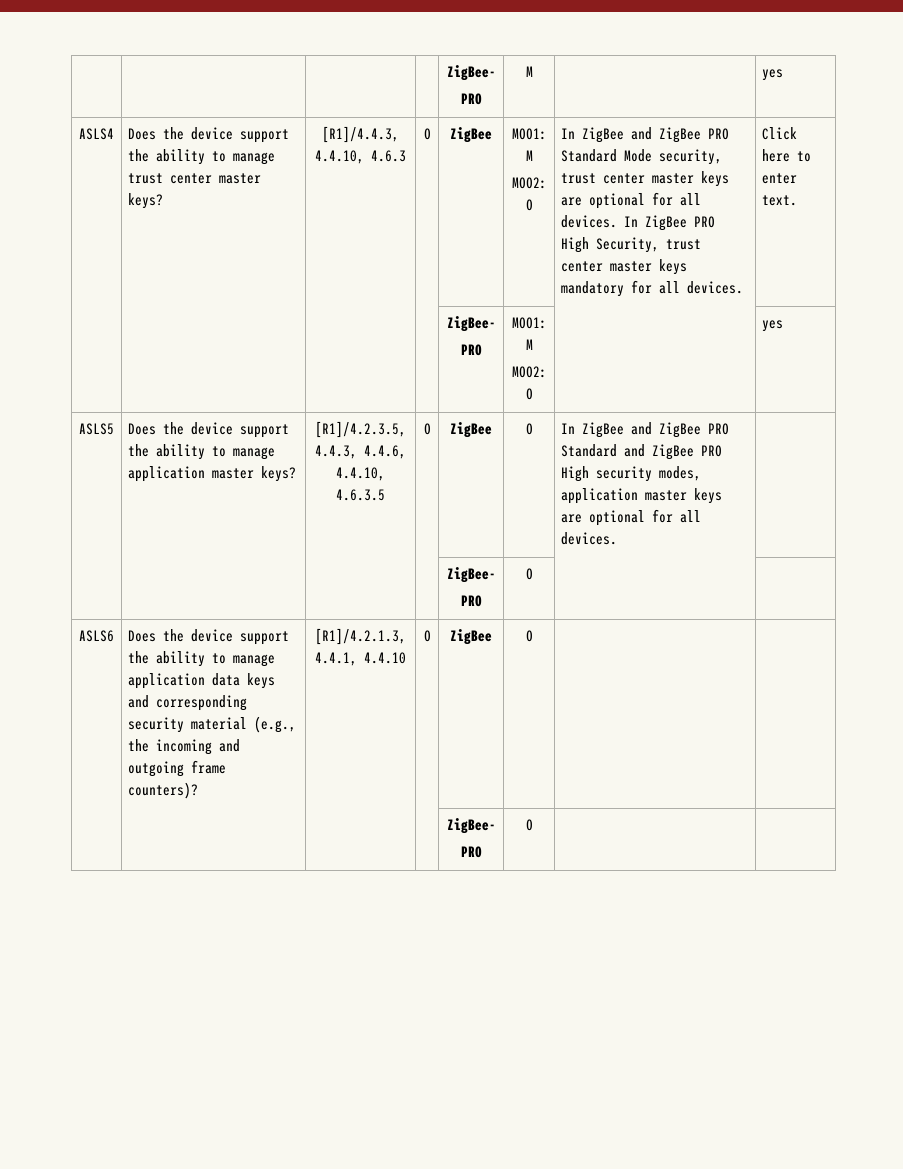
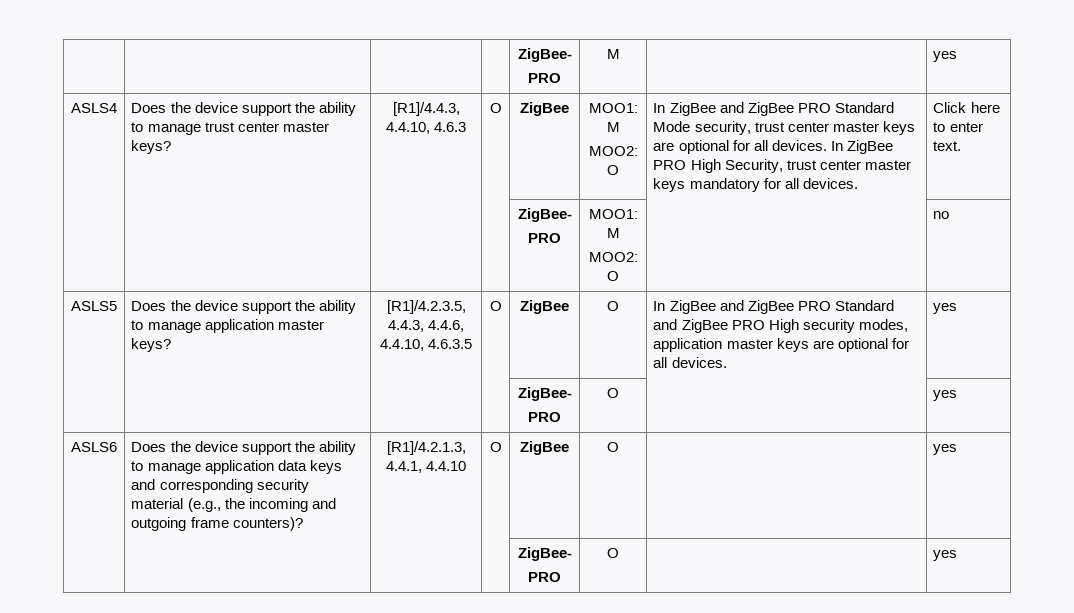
[762,320,784,332] yes -> [933,211,950,219] no
[446,567,496,583] [460,595,482,607] [525,568,533,580] // | | | | ZigBee- // PRO | O | | -> [933,303,958,314] [517,387,572,401] [528,412,561,422] [607,388,619,398] [933,390,958,401] yes // | | | | ZigBee- // PRO | O | | yes
[446,818,496,834] [460,846,482,858] [525,819,533,831] // | | | | ZigBee- // PRO | O | | -> [933,444,958,455] [517,547,572,561] [528,572,561,582] [607,548,619,558] [933,550,958,561] yes // | | | | ZigBee- // PRO | O | | yes

